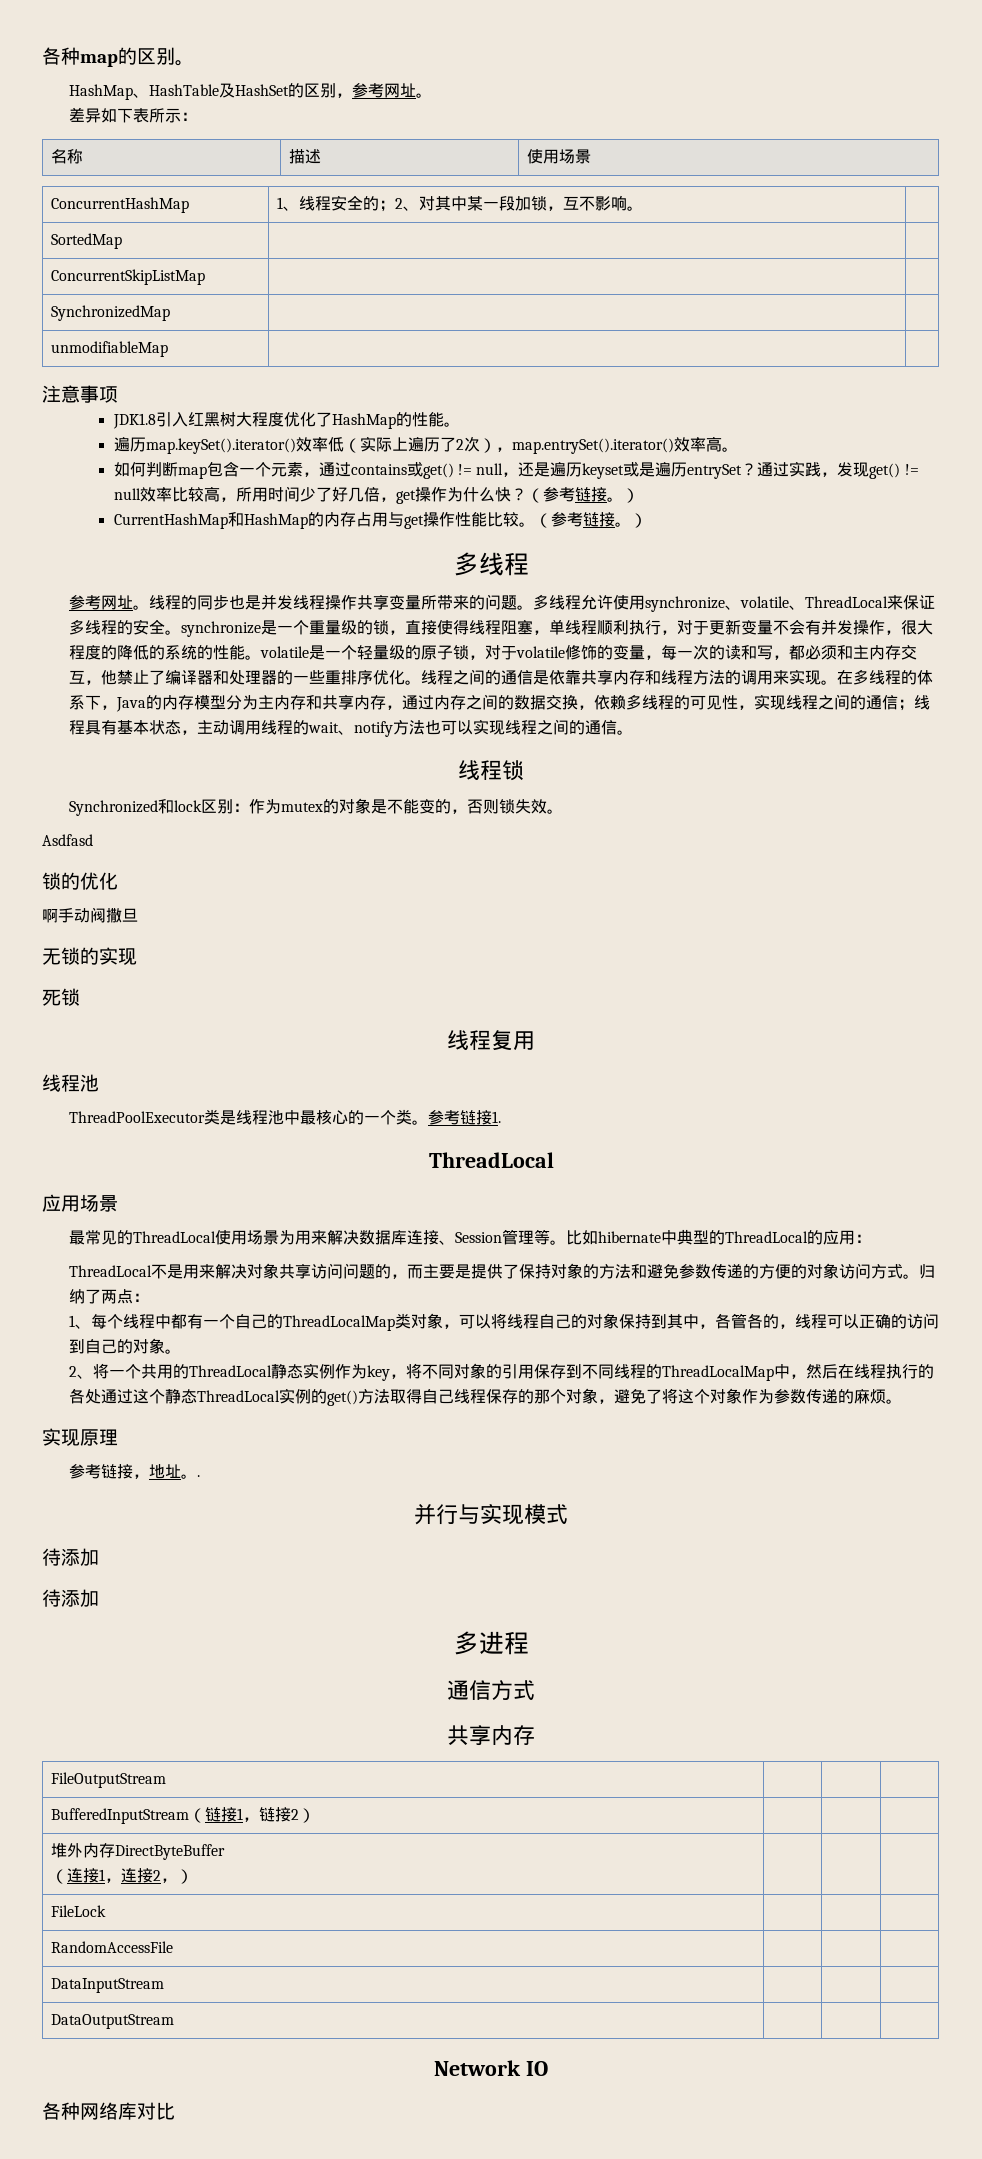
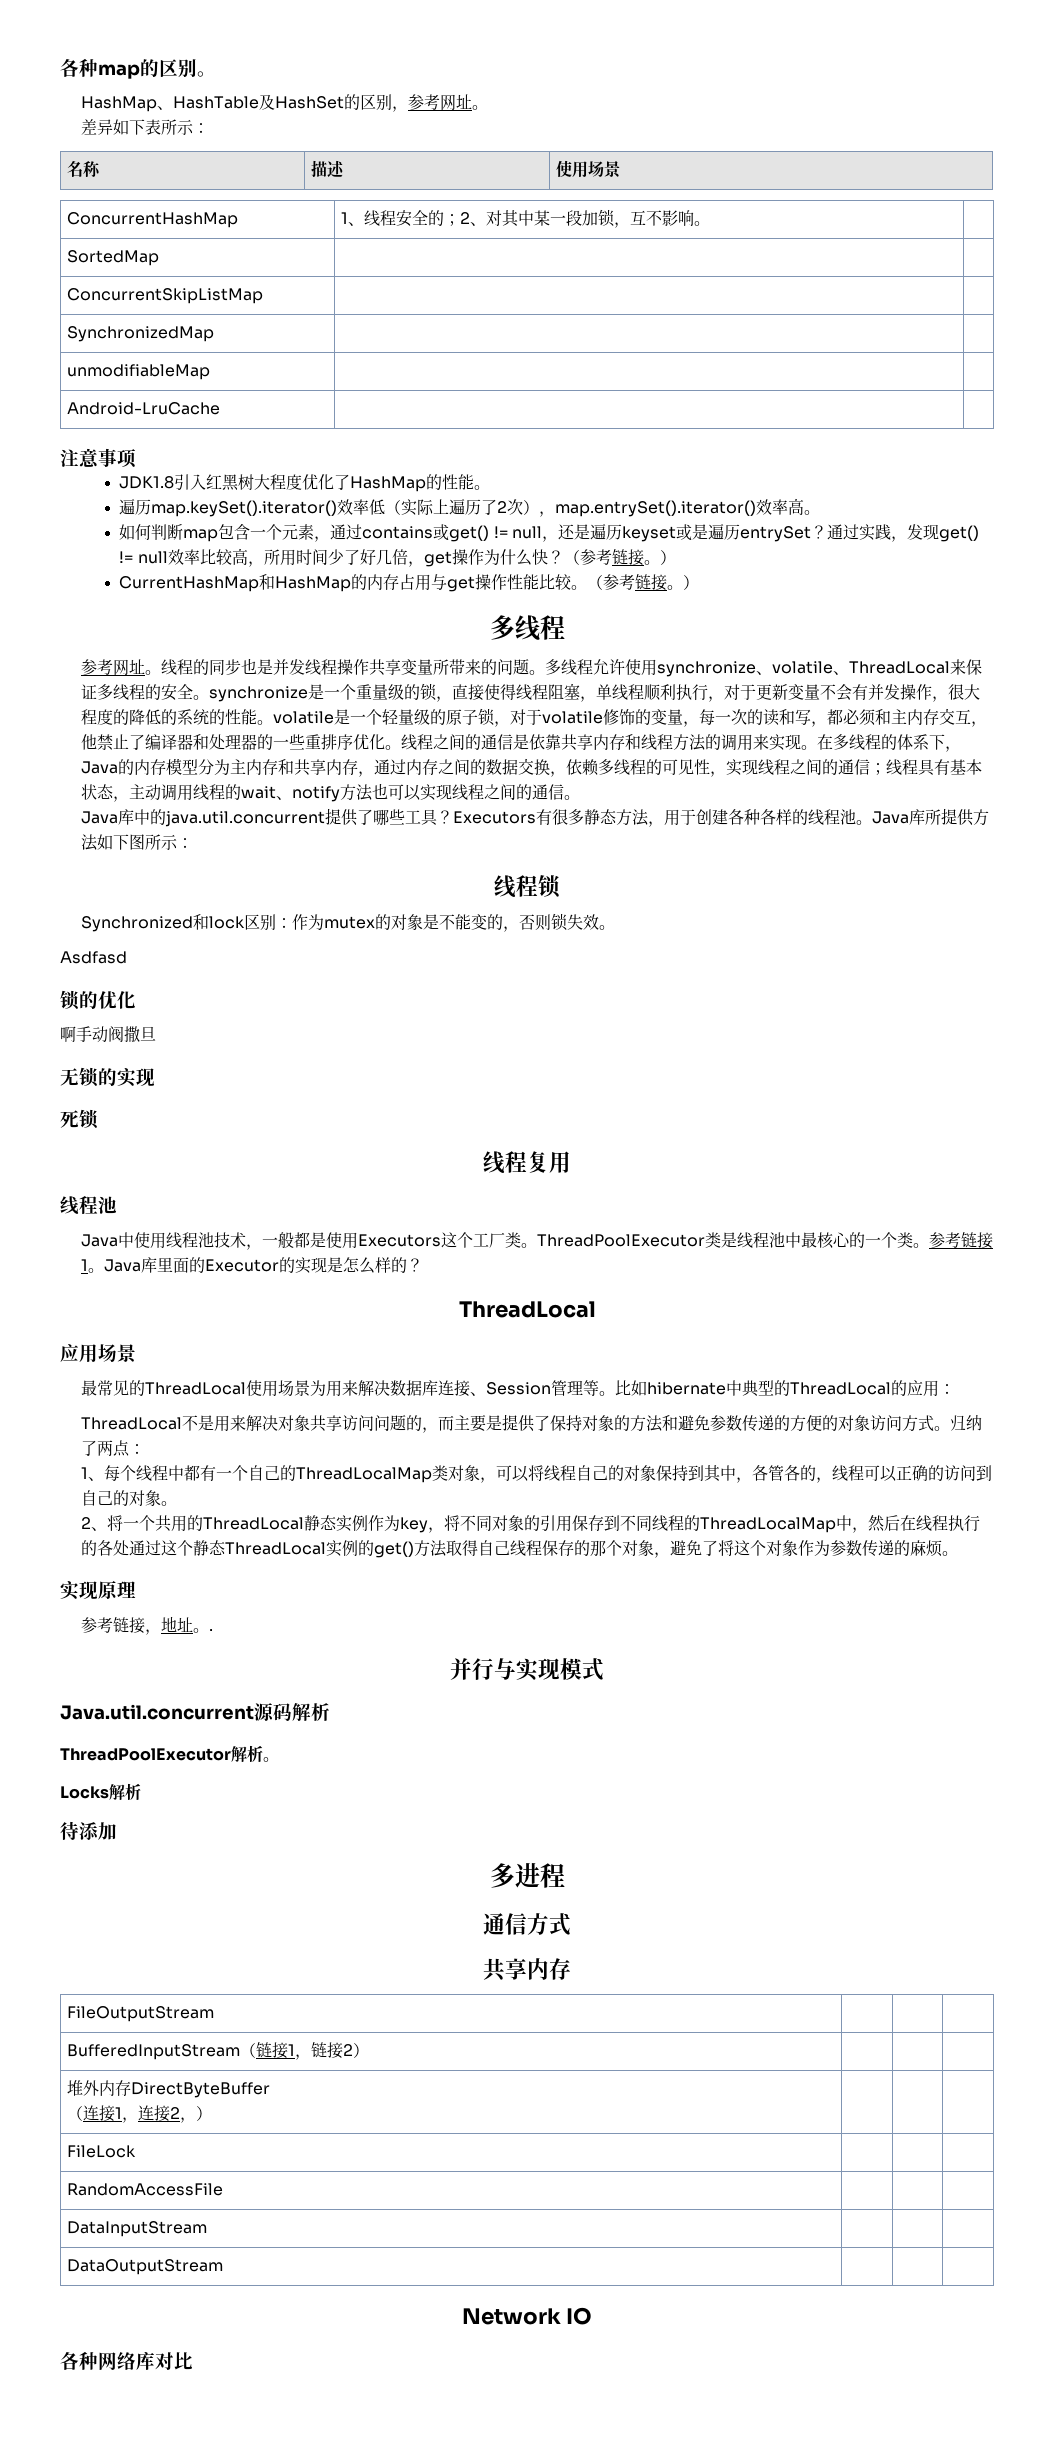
(168, 349) none -> [67,402,221,415] // Android-LruCache | |
(634, 732) none -> [80,808,989,827] [80,834,193,851] // Java库中的java.util.concurrent提供了哪些工具？Executors有很多静态方法，用于创建各种各样的线程池。Java库所提供方法如下图所示：
(99, 1083) none -> [80,1232,537,1250] Java中使用线程池技术，一般都是使用Executors这个工厂类。
[492,1111,502,1123] 1. -> [80,1257,423,1274] 1。Java库里面的Executor的实现是怎么样的？
[42,1548,99,1566] 待添加 -> [60,1703,330,1721] [60,1745,279,1762] [60,1783,141,1800] Java.util.concurrent源码解析 // ThreadPoolExecutor解析。 // Locks解析

